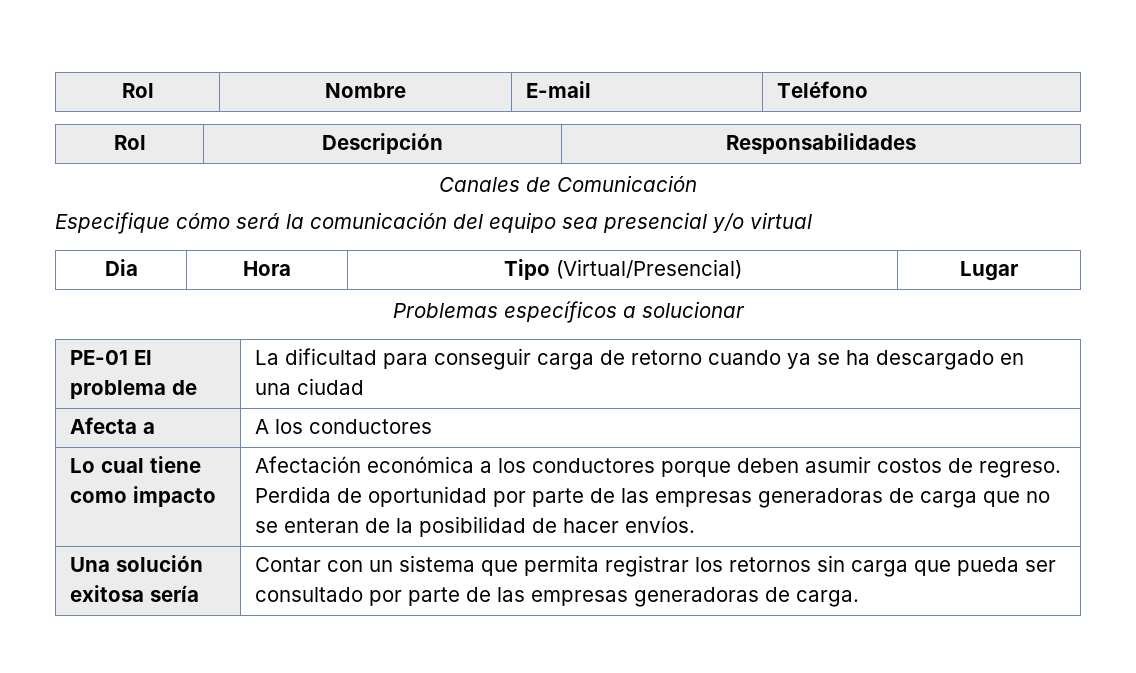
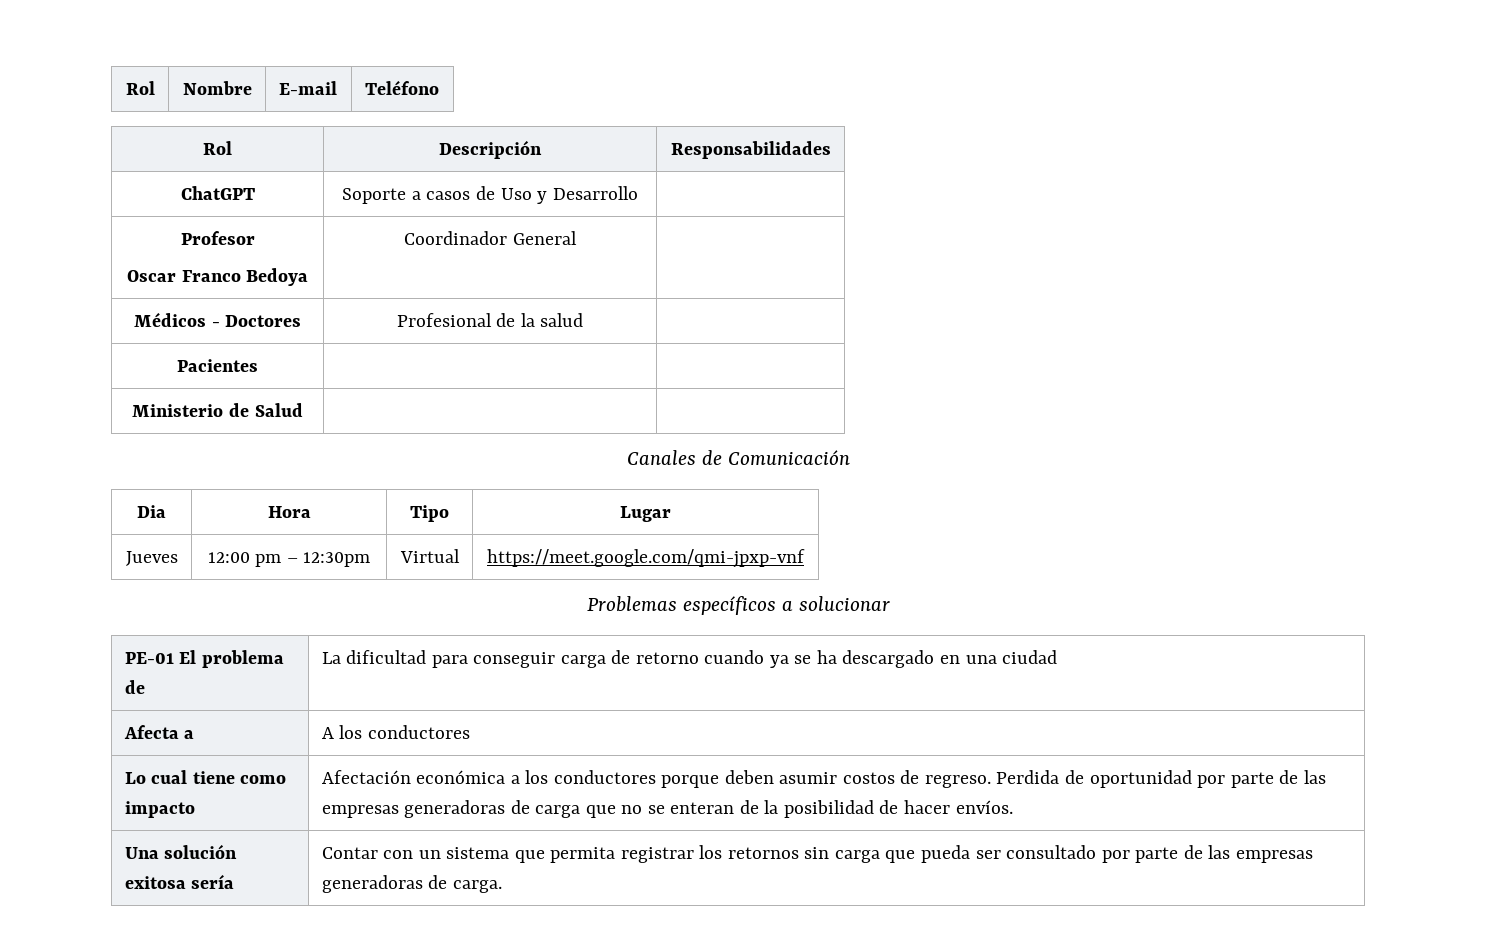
[439,175,697,192] [55,212,812,234] // Canales de Comunicación // Especifique cómo será la comunicación del equipo sea presencial y/o virtual -> [180,186,255,200] [342,186,638,204] [180,231,255,245] [126,268,309,286] [404,231,577,245] [133,312,302,327] [396,313,584,327] [177,359,258,372] [132,403,303,417] [626,450,851,465] // ChatGPT | Soporte a casos de Uso y Desarrollo | // Profesor // Oscar Franco Bedoya | Coordinador General | // Médicos - Doctores | Profesional de la salud | // Pacientes | | // Ministerio de Salud | | // Canales de Comunicación
[555,259,742,279] (Virtual/Presencial) -> (449, 513) none
(1019, 271) none -> [125,551,178,566] [207,552,371,567] [399,549,460,563] [487,549,805,568] // Jueves | 12:00 pm – 12:30pm | Virtual | https://meet.google.com/qmi-jpxp-vnf

